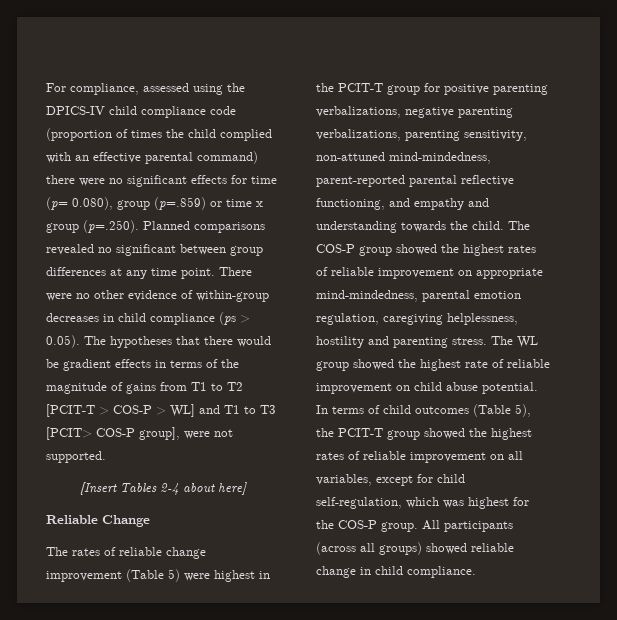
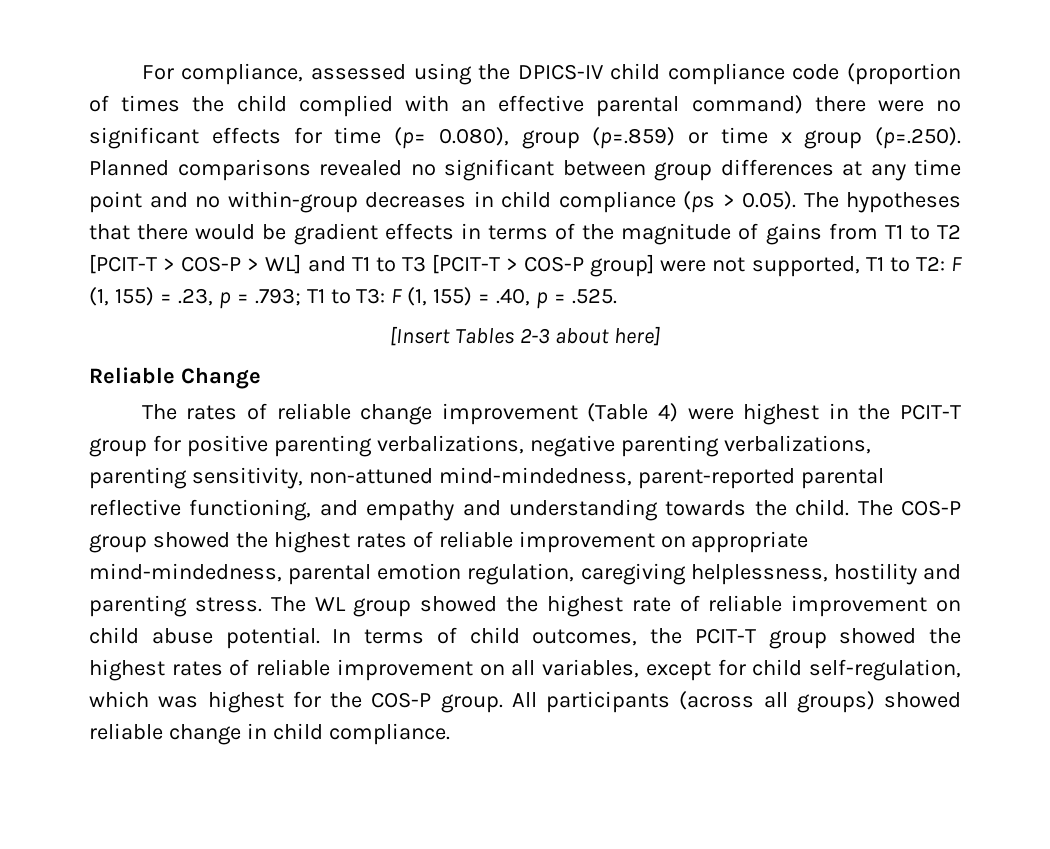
[181,267,252,279] [46,290,193,301] point. There were no other evidence of -> [89,191,220,213] point and no
[46,427,233,440] [46,451,106,463] [PCIT> COS-P group], were not supported. -> [431,254,962,277] [89,287,617,309] [PCIT-T > COS-P group] were not supported, T1 to T2: F (1, 155) = .23, p = .793; T1 to T3: F (1, 155) = .40, p = .525.
[160,483,179,495] 2-4 -> [519,328,550,344] 2-3
[168,569,180,582] 5) -> [657,403,678,422] 4)
[415,404,531,417] outcomes (Table 5), -> [532,629,638,646] outcomes,

